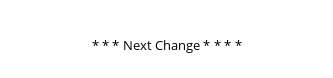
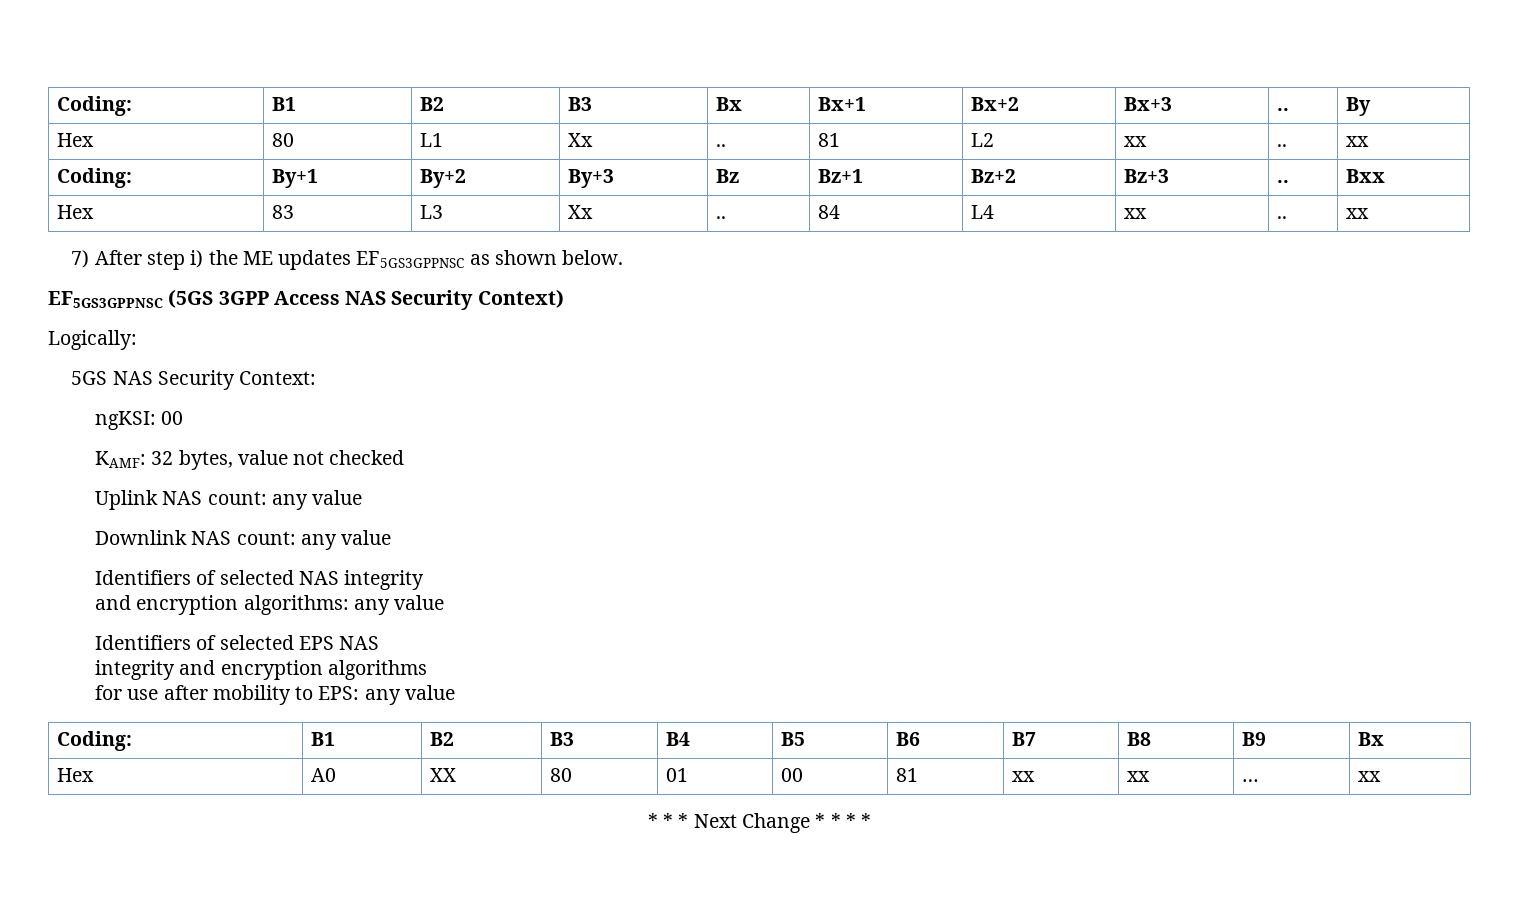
(91, 45) none -> [56,96,132,116] [271,97,296,111] [419,97,444,111] [567,97,592,111] [715,97,742,111] [817,97,866,111] [970,97,1019,111] [1123,97,1172,111] [1276,108,1289,111] [1345,97,1371,116] [56,133,94,147] [271,133,294,147] [419,133,443,147] [567,133,593,147] [715,144,726,147] [817,133,840,147] [970,133,994,147] [1123,136,1147,147] [1276,144,1287,147] [1345,136,1369,147] [56,168,132,188] [271,169,318,188] [419,169,466,188] [567,169,614,188] [715,169,739,183] [817,169,863,183] [970,169,1016,183] [1123,169,1169,183] [1276,180,1289,183] [1345,169,1385,183] [56,205,94,219] [271,205,294,219] [419,205,443,219] [567,205,593,219] [715,216,726,219] [817,205,840,219] [970,205,994,219] [1123,208,1147,219] [1276,216,1287,219] [1345,208,1369,219] [71,250,624,270] [48,289,564,310] [48,330,137,350] [71,370,317,390] [94,411,184,430] [94,450,405,470] [94,490,363,510] [94,530,392,550] [94,570,425,590] [94,595,445,615] [94,635,380,650] [94,660,427,680] [94,685,455,705] [56,731,132,751] [310,732,335,746] [429,732,454,746] [549,732,574,746] [665,732,690,746] [780,732,805,746] [895,732,920,746] [1011,732,1036,746] [1126,732,1151,746] [1241,732,1266,746] [1357,732,1384,746] [56,768,94,782] [310,768,336,782] [429,768,456,782] [549,768,572,782] [665,768,688,782] [780,768,803,782] [895,768,918,782] [1011,771,1035,782] [1126,771,1150,782] [1241,779,1259,782] [1357,771,1381,782] Coding: | B1 | B2 | B3 | Bx | Bx+1 | Bx+2 | Bx+3 | .. | By // Hex | 80 | L1 | Xx | .. | 81 | L2 | xx | .. | xx // Coding: | By+1 | By+2 | By+3 | Bz | Bz+1 | Bz+2 | Bz+3 | .. | Bxx // Hex | 83 | L3 | Xx | .. | 84 | L4 | xx | .. | xx // 7) After step i) the ME updates EF5GS3GPPNSC as shown below. // EF5GS3GPPNSC (5GS 3GPP Access NAS Security Context) // Logically: // 5GS NAS Security Context: // ngKSI: 00 // KAMF: 32 bytes, value not checked // Uplink NAS count: any value // Downlink NAS count: any value // Identifiers of selected NAS integrity // and encryption algorithms: any value // Identifiers of selected EPS NAS // integrity and encryption algorithms // for use after mobility to EPS: any value // Coding: | B1 | B2 | B3 | B4 | B5 | B6 | B7 | B8 | B9 | Bx // Hex | A0 | XX | 80 | 01 | 00 | 81 | xx | xx | … | xx //

